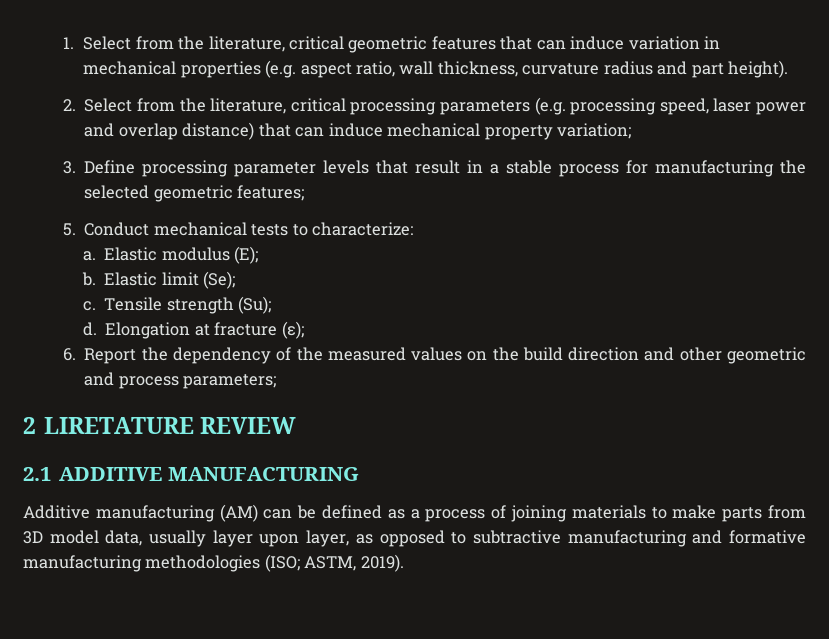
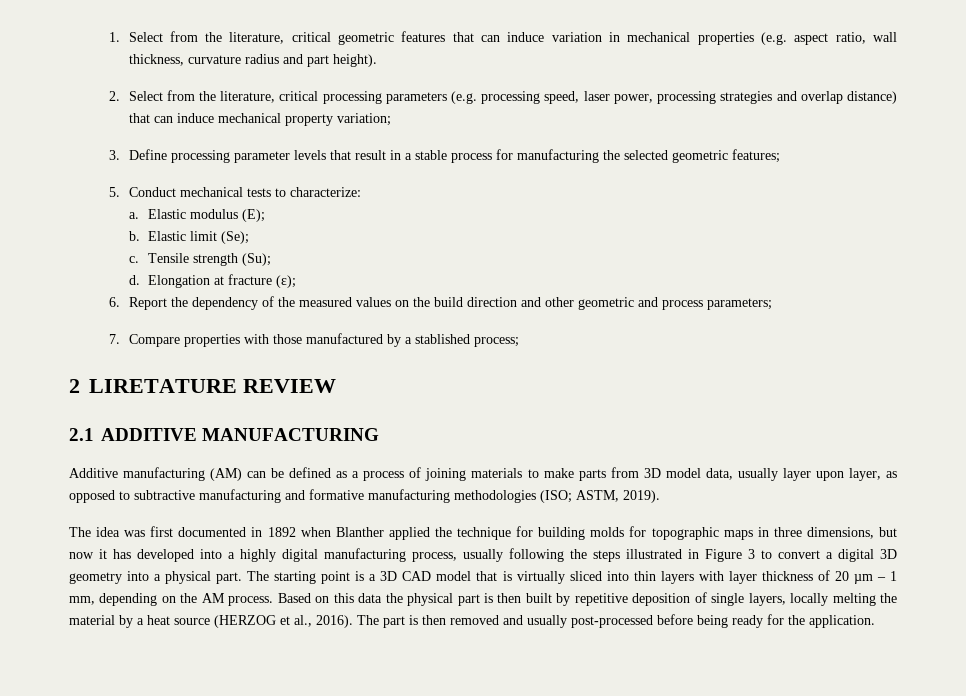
[755,102,806,115] power -> [613,91,773,104] power, processing strategies
(277, 381) none -> [108,333,519,347] // 7. Compare properties with those manufactured by a stablished process;
(404, 563) none -> [69,526,897,540] [69,548,897,562] [69,570,898,584] [69,592,898,606] [69,614,875,628] // The idea was first documented in 1892 when Blanther applied the technique for building molds for topographic maps in three dimensions, but now it has developed into a highly digital manufacturing process, usually following the steps illustrated in Figure 3 to convert a digital 3D geometry into a physical part. The starting point is a 3D CAD model that is virtually sliced into thin layers with layer thickness of 20 µm – 1 mm, depending on the AM process. Based on this data the physical part is then built by repetitive deposition of single layers, locally melting the material by a heat source (HERZOG et al., 2016). The part is then removed and usually post-processed before being ready for the application.

